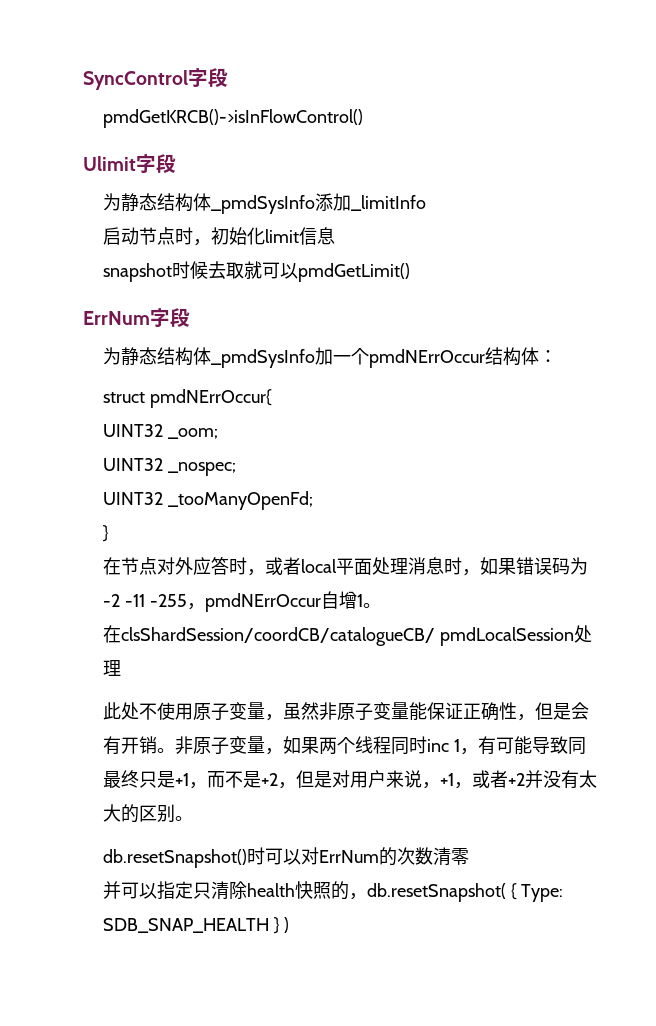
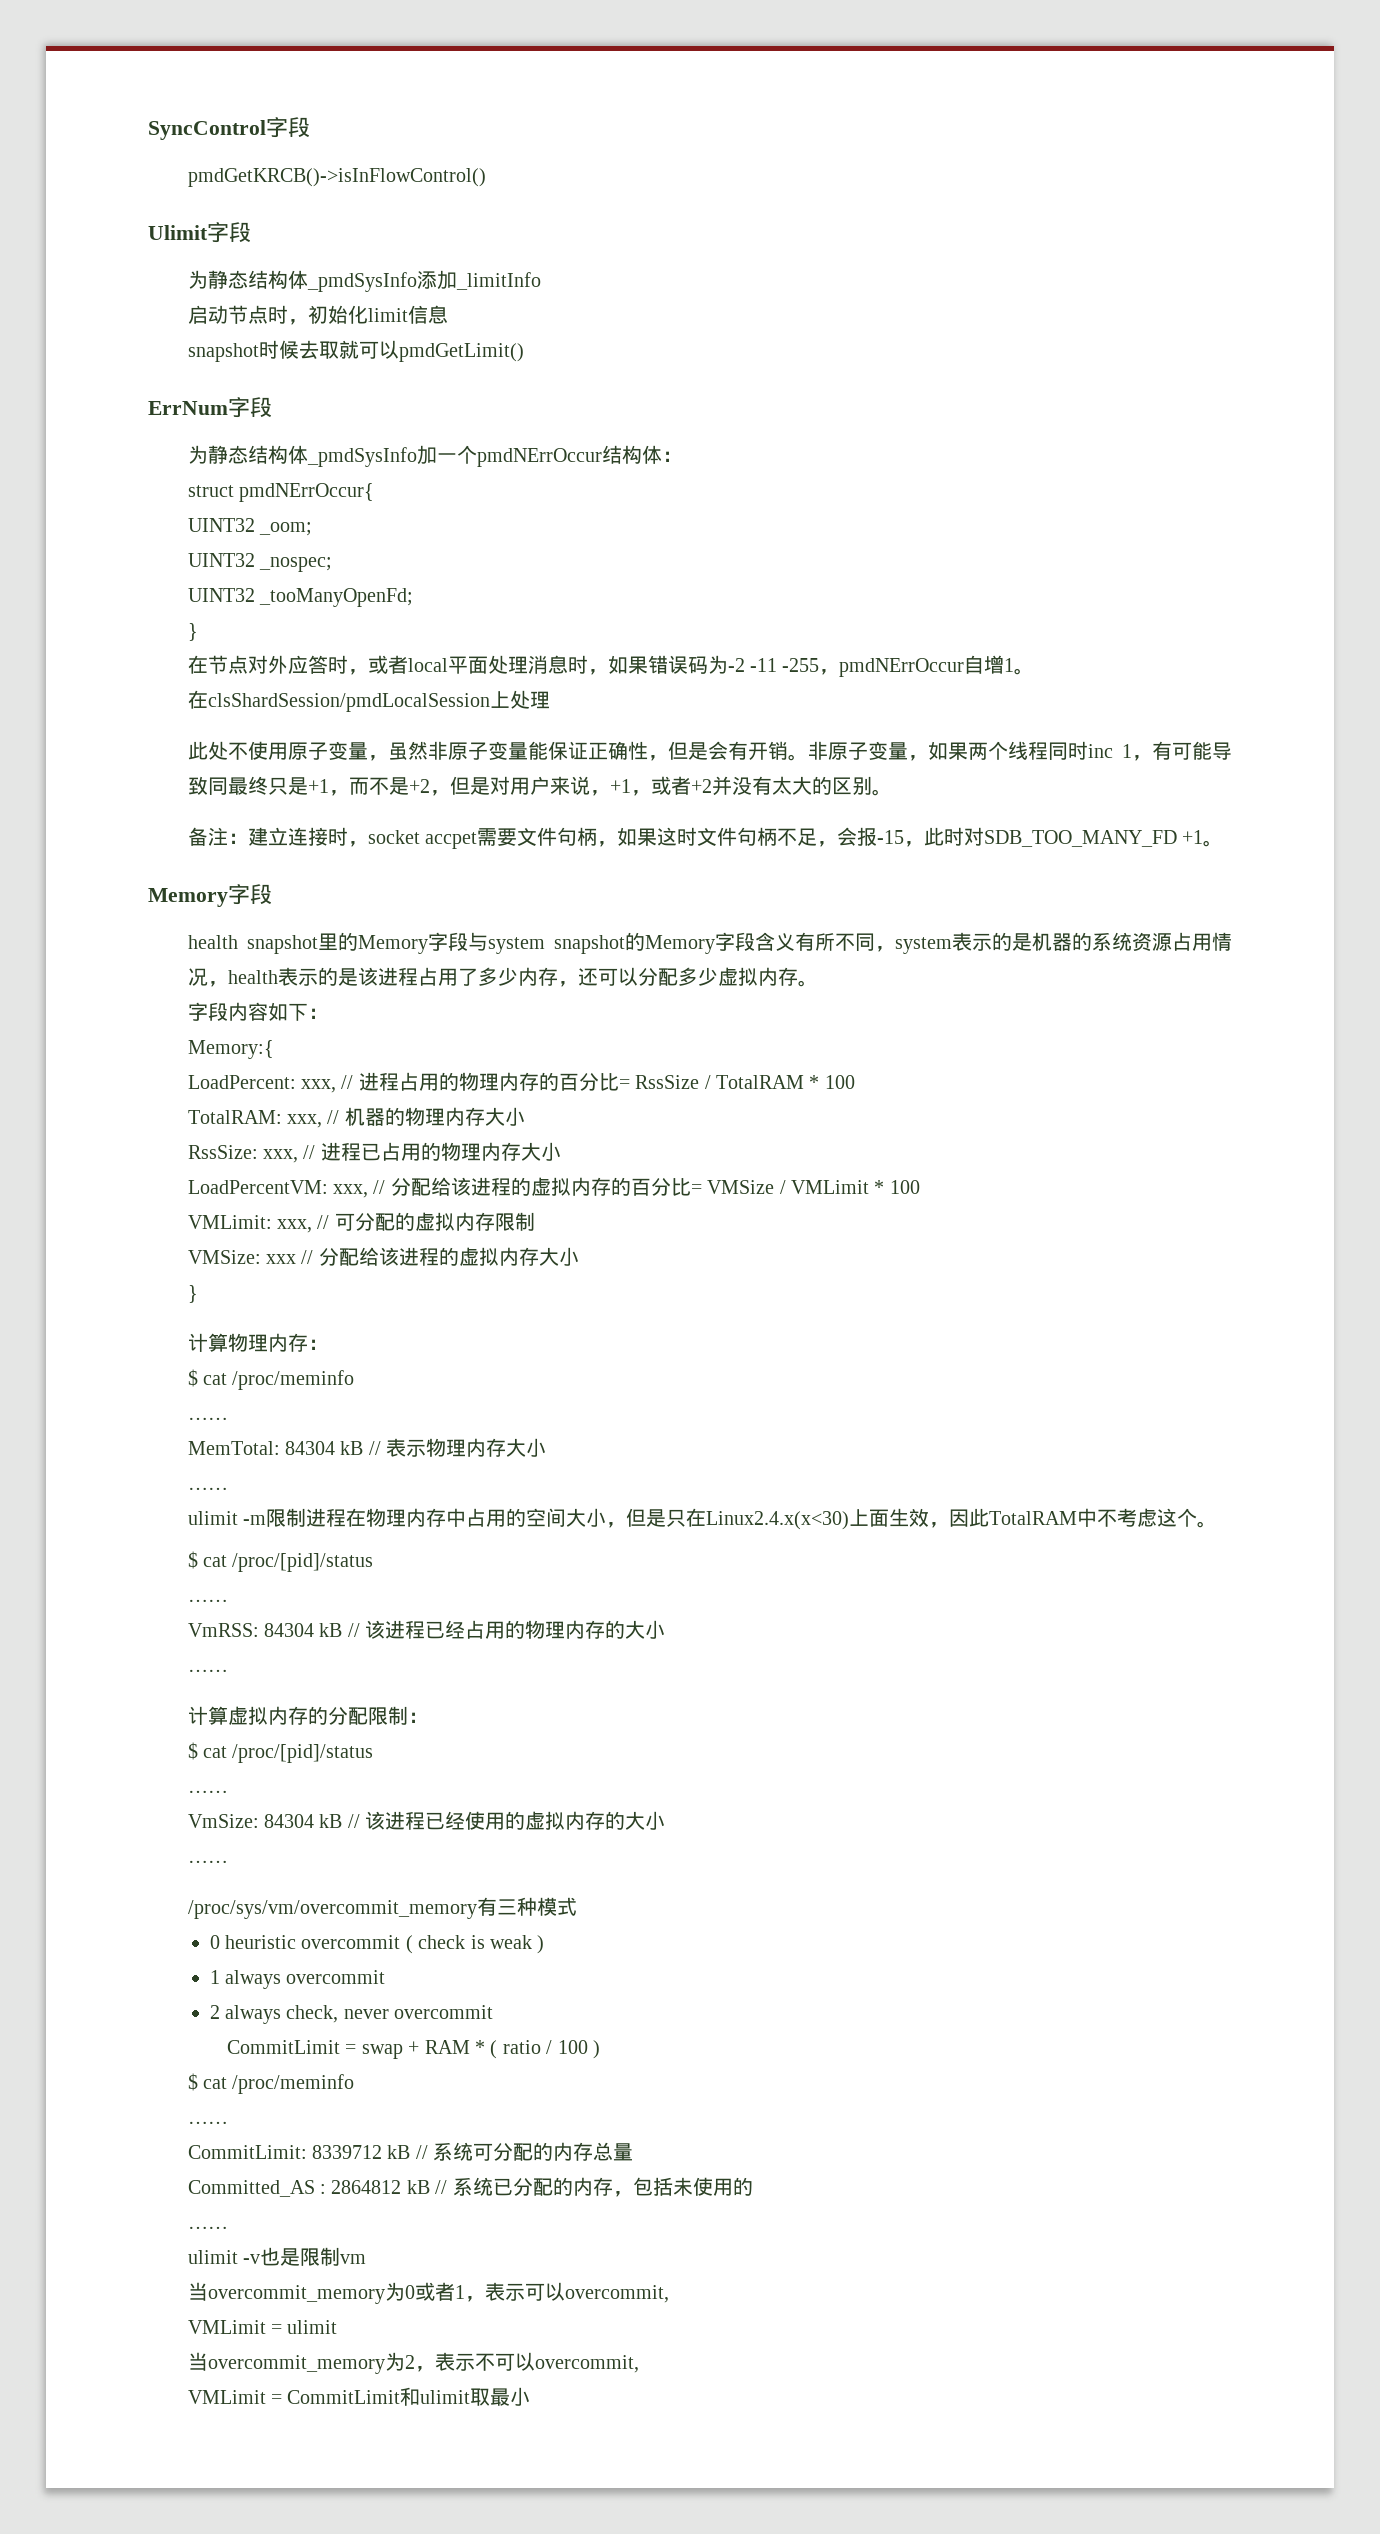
[121,627,575,646] clsShardSession/coordCB/catalogueCB/ pmdLocalSession -> [207,691,510,712] clsShardSession/pmdLocalSession上
[103,847,470,868] [103,881,564,902] [103,917,290,934] db.resetSnapshot()时可以对ErrNum的次数清零 // 并可以指定只清除health快照的，db.resetSnapshot( { Type: SDB_SNAP_HEALTH } ) -> [187,827,1224,849] [148,884,272,907] [187,932,1232,954] [187,967,818,987] [187,1002,328,1021] [187,1040,274,1059] [187,1072,855,1093] [187,1107,525,1128] [187,1142,561,1163] [187,1177,920,1198] [187,1212,535,1233] [187,1247,579,1266] [187,1285,198,1303] [187,1333,328,1352] [187,1369,355,1390] [187,1417,228,1420] [187,1438,547,1457] [187,1487,228,1490] [187,1508,1217,1530] [187,1551,374,1572] [187,1599,228,1602] [187,1620,666,1639] [187,1669,228,1672] [187,1706,428,1725] [187,1742,374,1763] [187,1790,228,1793] [187,1811,666,1830] [187,1860,228,1863] [187,1897,577,1919] [209,1935,545,1954] [209,1970,386,1989] [209,2005,494,2024] [227,2040,601,2059] [187,2073,355,2094] [187,2121,228,2124] [187,2142,634,2161] [187,2177,753,2197] [187,2226,228,2229] [187,2247,366,2266] [187,2282,669,2304] [187,2320,338,2334] [187,2352,639,2374] [187,2387,531,2406] 备注：建立连接时，socket accpet需要文件句柄，如果这时文件句柄不足，会报-15，此时对SDB_TOO_MANY_FD +1。 // Memory字段 // health snapshot里的Memory字段与system snapshot的Memory字段含义有所不同，system表示的是机器的系统资源占用情况，health表示的是该进程占用了多少内存，还可以分配多少虚拟内存。 // 字段内容如下： // Memory:{ // LoadPercent: xxx, // 进程占用的物理内存的百分比= RssSize / TotalRAM * 100 // TotalRAM: xxx, // 机器的物理内存大小 // RssSize: xxx, // 进程已占用的物理内存大小 // LoadPercentVM: xxx, // 分配给该进程的虚拟内存的百分比= VMSize / VMLimit * 100 // VMLimit: xxx, // 可分配的虚拟内存限制 // VMSize: xxx // 分配给该进程的虚拟内存大小 // } // 计算物理内存： // $ cat /proc/meminfo // …… // MemTotal: 84304 kB // 表示物理内存大小 // …… // ulimit -m限制进程在物理内存中占用的空间大小，但是只在Linux2.4.x(x<30)上面生效，因此TotalRAM中不考虑这个。 // $ cat /proc/[pid]/status // …… // VmRSS: 84304 kB // 该进程已经占用的物理内存的大小 // …… // 计算虚拟内存的分配限制： // $ cat /proc/[pid]/status // …… // VmSize: 84304 kB // 该进程已经使用的虚拟内存的大小 // …… // /proc/sys/vm/overcommit_memory有三种模式 // 0 heuristic overcommit ( check is weak ) // 1 always overcommit // 2 always check, never overcommit // CommitLimit = swap + RAM * ( ratio / 100 ) // $ cat /proc/meminfo // …… // CommitLimit: 8339712 kB // 系统可分配的内存总量 // Committed_AS : 2864812 kB // 系统已分配的内存，包括未使用的 // …… // ulimit -v也是限制vm // 当overcommit_memory为0或者1，表示可以overcommit, // VMLimit = ulimit // 当overcommit_memory为2，表示不可以overcommit, // VMLimit = CommitLimit和ulimit取最小

